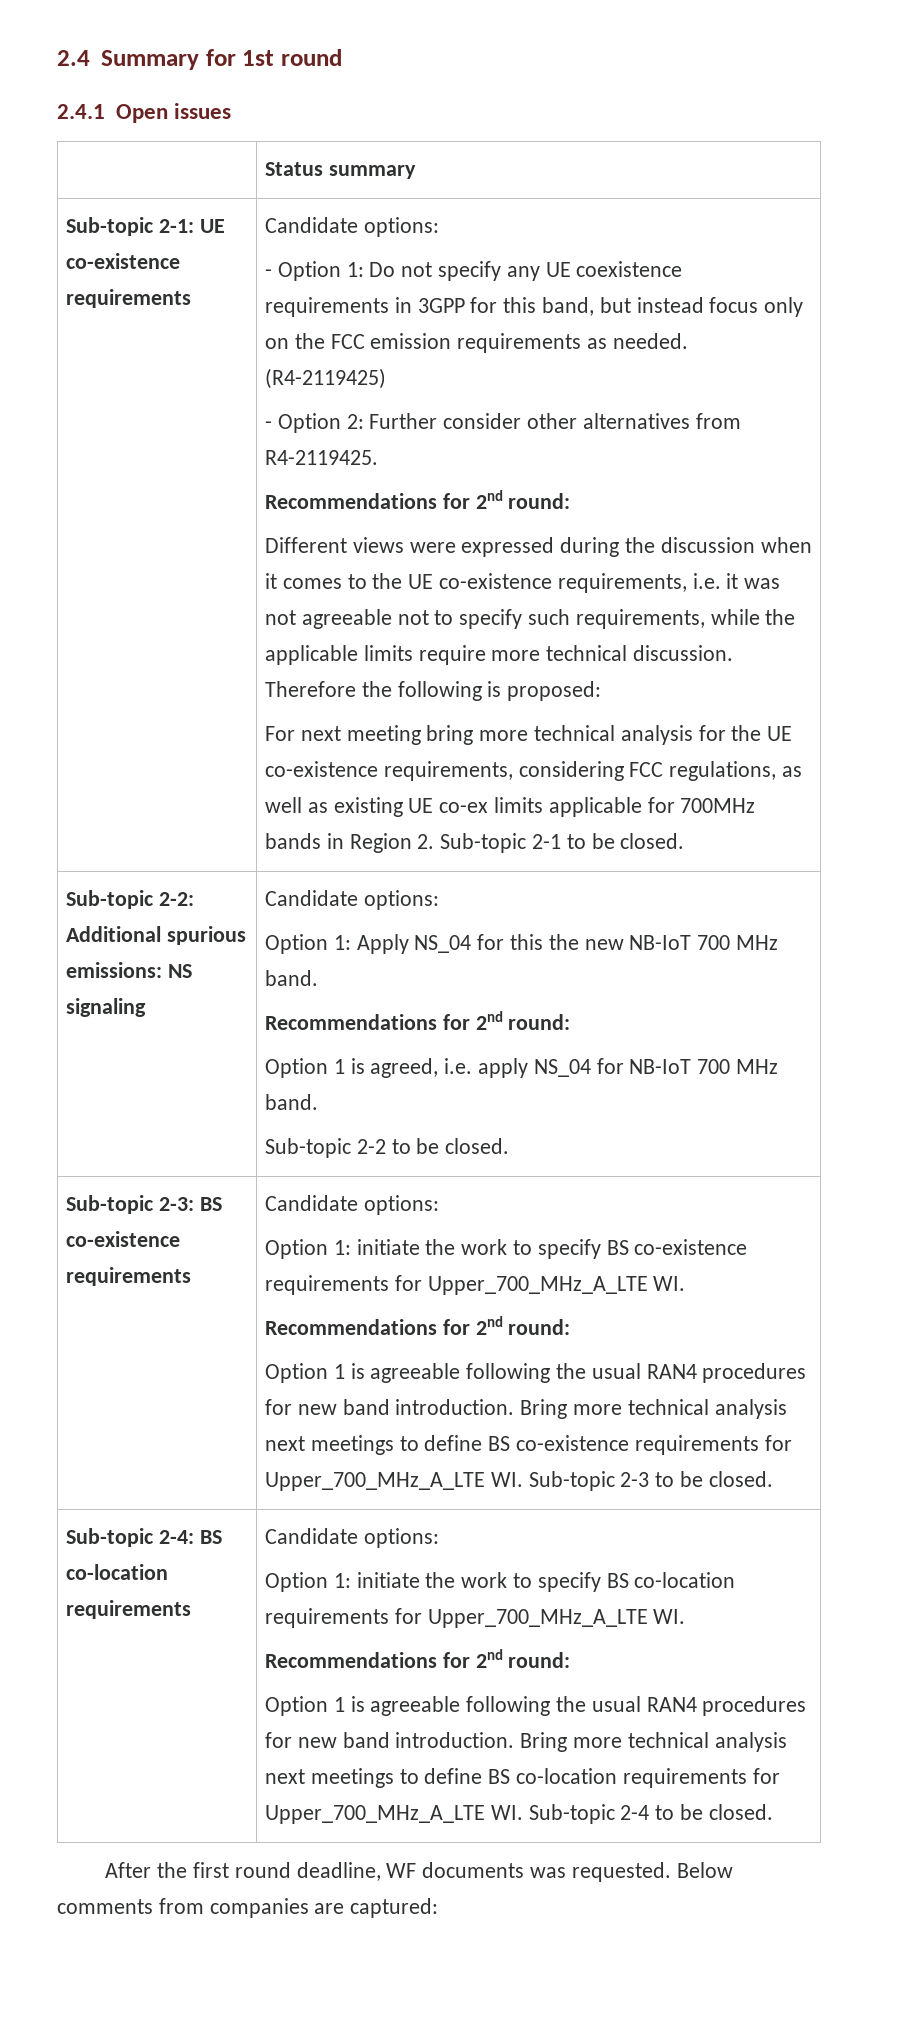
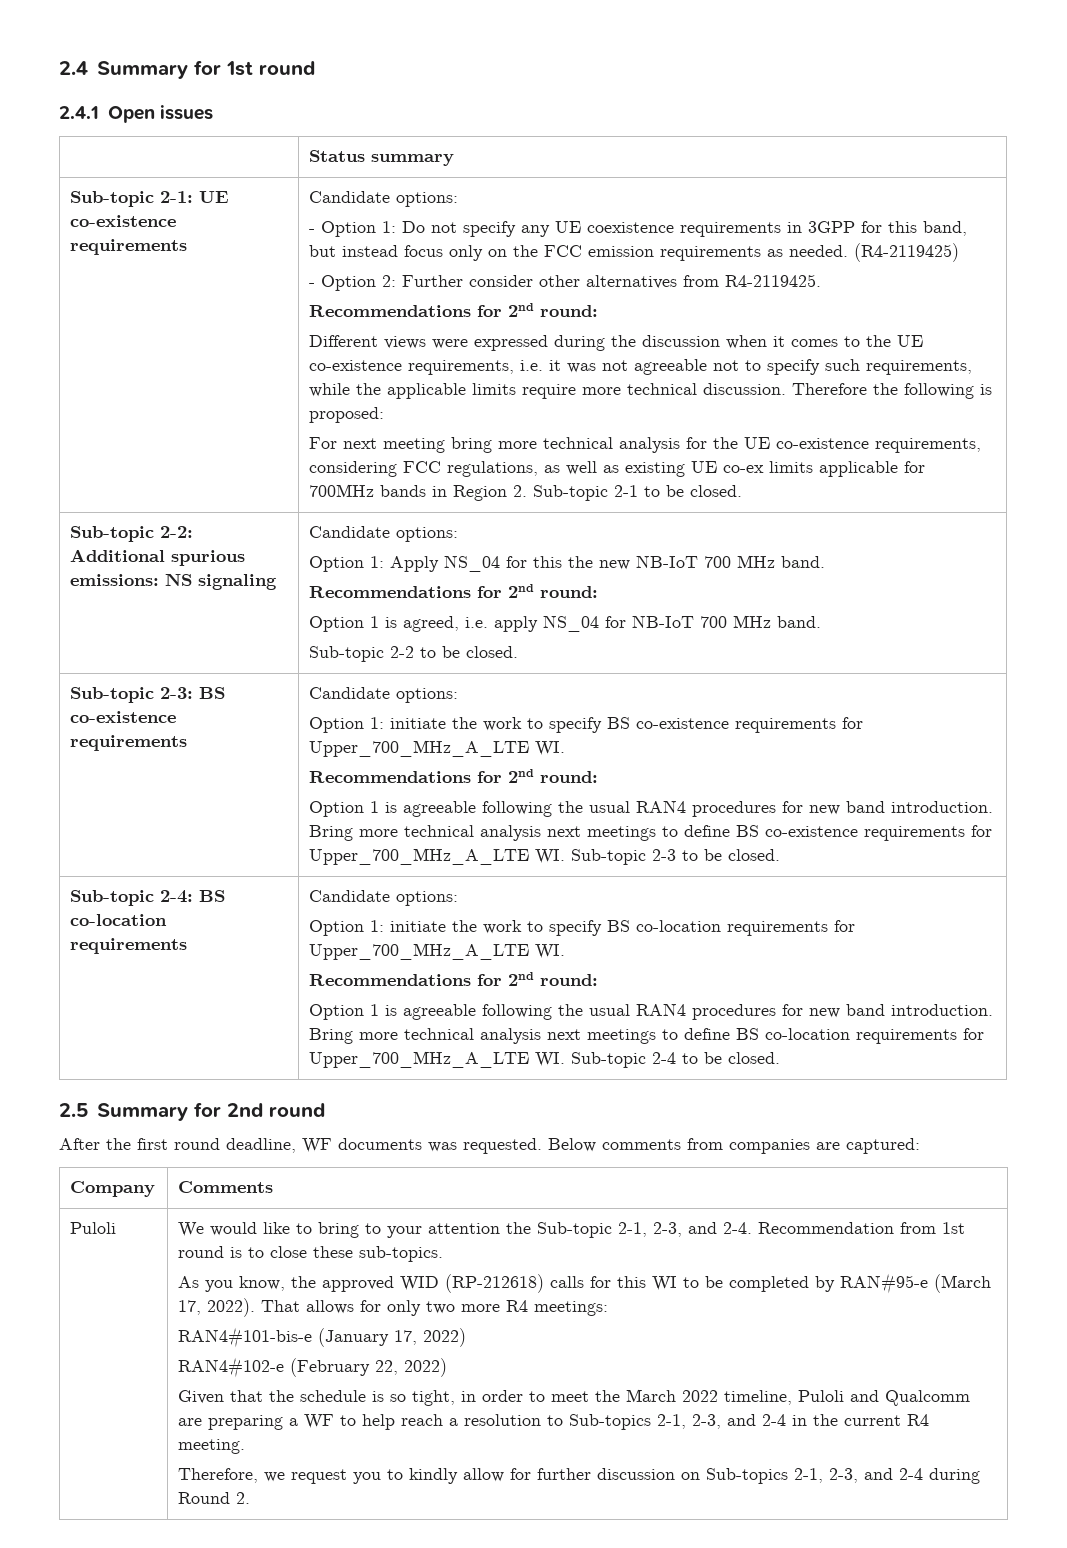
(773, 1812) none -> [59,1102,325,1121] // 2.5 Summary for 2nd round
(439, 1908) none -> [70,1181,156,1197] [178,1181,274,1193] [70,1222,117,1234] [178,1222,966,1238] [178,1246,444,1262] [178,1273,992,1294] [178,1298,609,1317] [178,1327,467,1348] [178,1357,448,1378] [178,1389,971,1406] [178,1414,930,1430] [178,1439,246,1454] [178,1468,981,1484] [178,1492,251,1504] // Company | Comments // Puloli | We would like to bring to your attention the Sub-topic 2-1, 2-3, and 2-4. Recommendation from 1st round is to close these sub-topics. // As you know, the approved WID (RP-212618) calls for this WI to be completed by RAN#95-e (March 17, 2022). That allows for only two more R4 meetings: // RAN4#101-bis-e (January 17, 2022) // RAN4#102-e (February 22, 2022) // Given that the schedule is so tight, in order to meet the March 2022 timeline, Puloli and Qualcomm are preparing a WF to help reach a resolution to Sub-topics 2-1, 2-3, and 2-4 in the current R4 meeting. // Therefore, we request you to kindly allow for further discussion on Sub-topics 2-1, 2-3, and 2-4 during Round 2.

